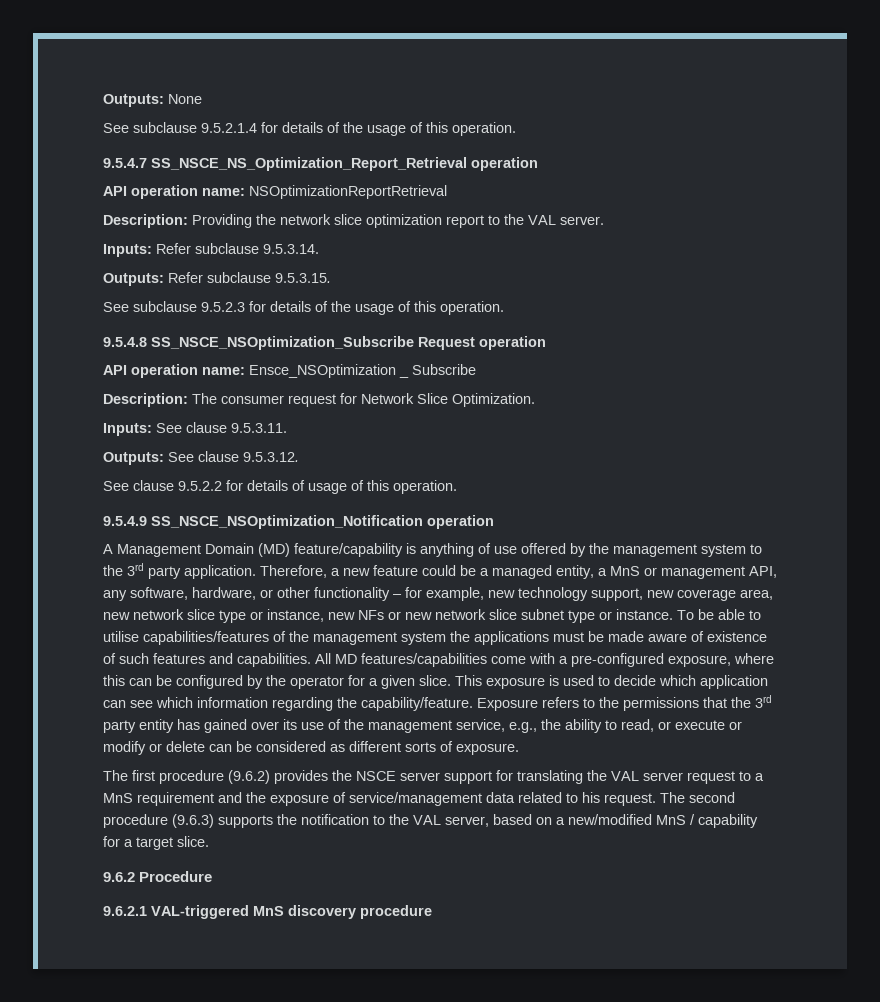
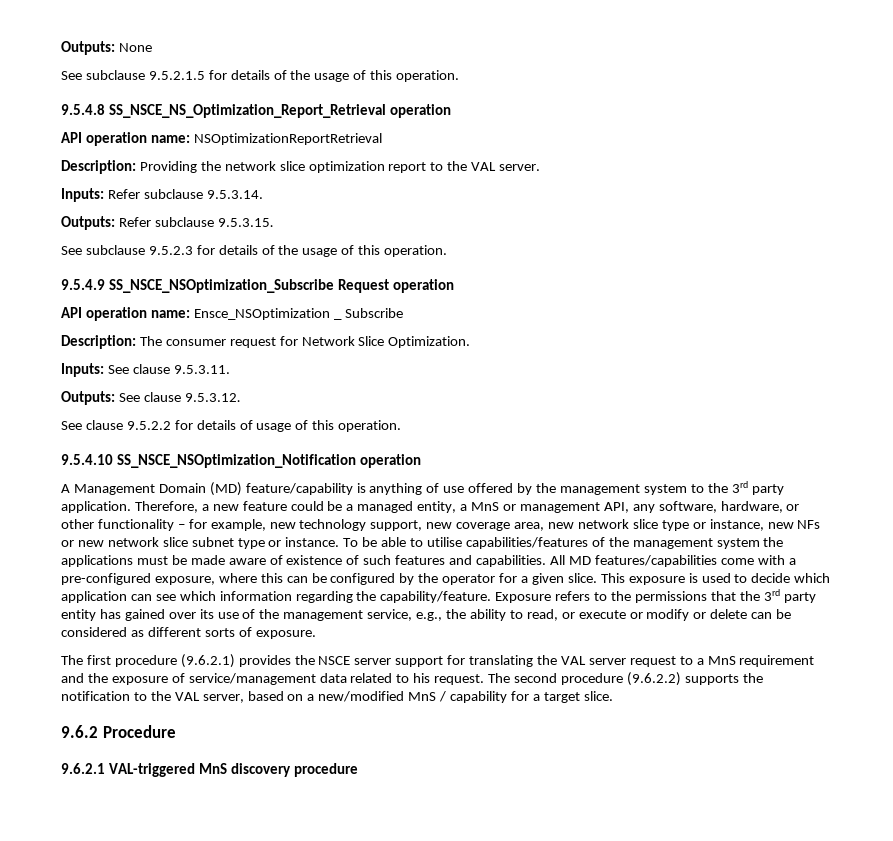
[201,122,516,136] [103,158,147,168] 9.5.2.1.4 for details of the usage of this operation. // 9.5.4.7 -> [148,70,460,82] [61,104,105,115] 9.5.2.1.5 for details of the usage of this operation. // 9.5.4.8
[103,337,147,347] 9.5.4.8 -> [61,279,105,290] 9.5.4.9
[103,516,147,526] 9.5.4.9 -> [61,454,113,465] 9.5.4.10
[228,770,270,784] (9.6.2) -> [180,654,235,668] (9.6.2.1)
[172,814,214,828] (9.6.3) -> [626,672,681,686] (9.6.2.2)

